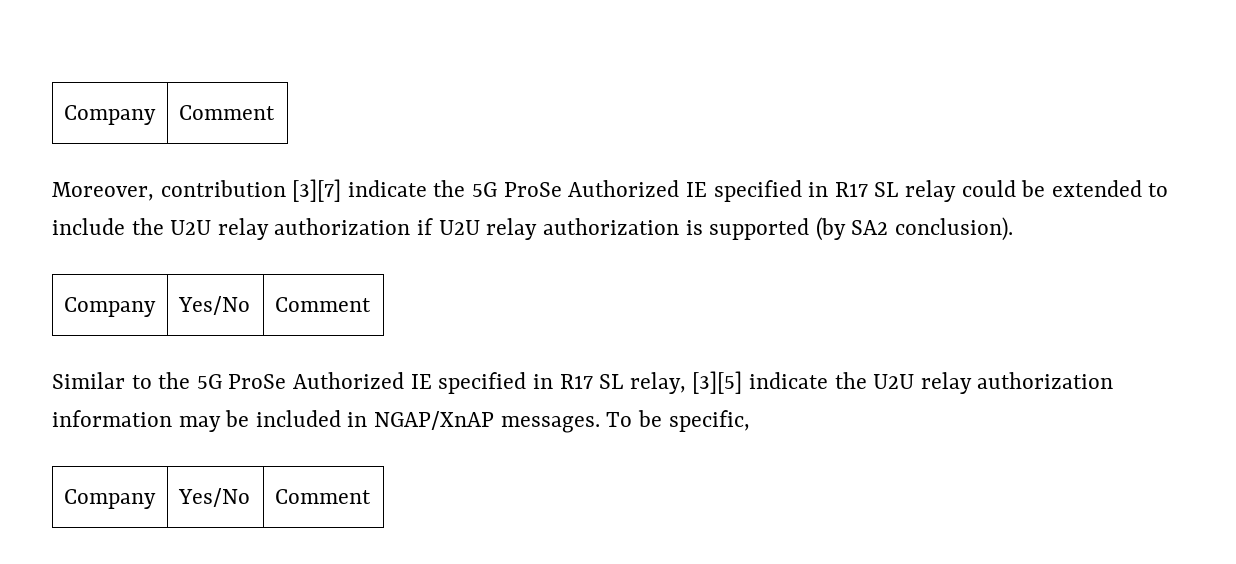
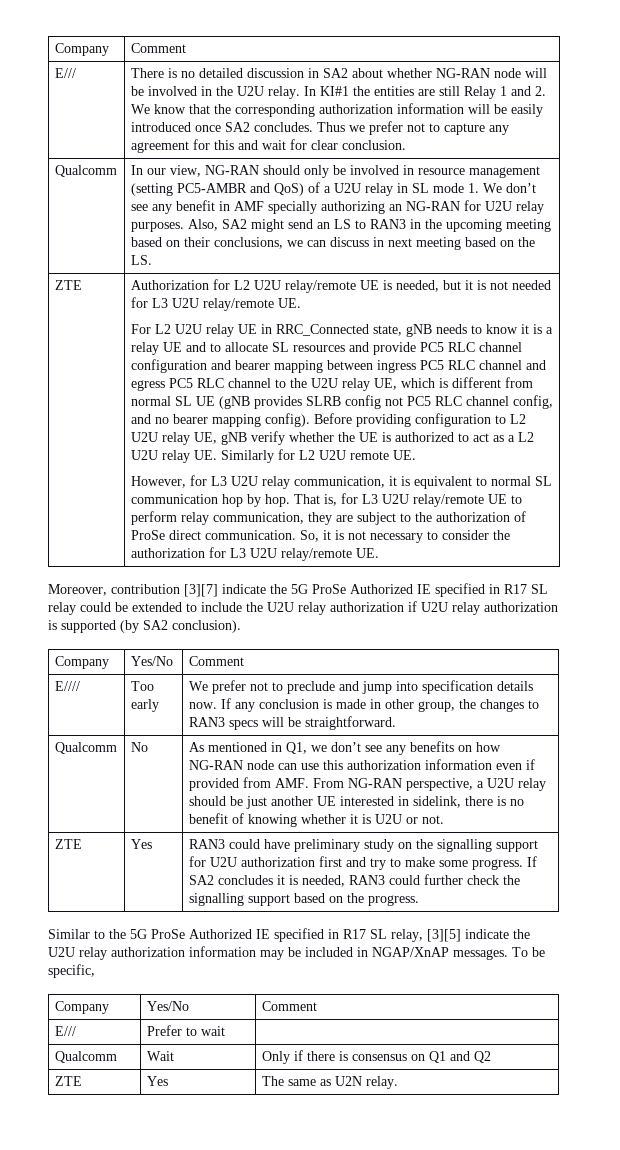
(275, 112) none -> [54,68,76,78] [130,68,547,78] [130,86,546,99] [130,103,543,117] [130,121,509,135] [130,139,406,153] [54,165,117,177] [130,165,540,178] [130,182,536,196] [130,200,544,214] [130,219,551,232] [130,237,535,250] [130,255,152,265] [54,280,82,290] [130,279,551,293] [130,297,301,311] [130,324,553,337] [130,342,522,355] [130,359,546,373] [130,377,533,391] [130,395,553,409] [130,413,526,427] [130,431,534,445] [130,449,416,463] [130,475,552,489] [130,493,522,507] [130,511,526,525] [130,530,510,543] [130,547,379,561] // E/// | There is no detailed discussion in SA2 about whether NG-RAN node will be involved in the U2U relay. In KI#1 the entities are still Relay 1 and 2. We know that the corresponding authorization information will be easily introduced once SA2 concludes. Thus we prefer not to capture any agreement for this and wait for clear conclusion. // Qualcomm | In our view, NG-RAN should only be involved in resource management (setting PC5-AMBR and QoS) of a U2U relay in SL mode 1. We don’t see any benefit in AMF specially authorizing an NG-RAN for U2U relay purposes. Also, SA2 might send an LS to RAN3 in the upcoming meeting based on their conclusions, we can discuss in next meeting based on the LS. // ZTE | Authorization for L2 U2U relay/remote UE is needed, but it is not needed for L3 U2U relay/remote UE. // For L2 U2U relay UE in RRC_Connected state, gNB needs to know it is a relay UE and to allocate SL resources and provide PC5 RLC channel configuration and bearer mapping between ingress PC5 RLC channel and egress PC5 RLC channel to the U2U relay UE, which is different from normal SL UE (gNB provides SLRB config not PC5 RLC channel config, and no bearer mapping config). Before providing configuration to L2 U2U relay UE, gNB verify whether the UE is authorized to act as a L2 U2U relay UE. Similarly for L2 U2U remote UE. // However, for L3 U2U relay communication, it is equivalent to normal SL communication hop by hop. That is, for L3 U2U relay/remote UE to perform relay communication, they are subject to the authorization of ProSe direct communication. So, it is not necessary to consider the authorization for L3 U2U relay/remote UE.
(371, 304) none -> [54,681,80,691] [130,681,154,691] [130,699,159,712] [188,680,533,694] [188,698,539,712] [188,716,396,730] [54,742,117,754] [130,742,148,752] [188,741,501,755] [188,759,535,770] [188,777,546,791] [188,796,524,809] [188,813,444,827] [54,839,82,849] [130,839,152,849] [188,839,538,852] [188,856,537,870] [188,874,520,887] [188,893,419,906] // E//// | Too early | We prefer not to preclude and jump into specification details now. If any conclusion is made in other group, the changes to RAN3 specs will be straightforward. // Qualcomm | No | As mentioned in Q1, we don’t see any benefits on how NG-RAN node can use this authorization information even if provided from AMF. From NG-RAN perspective, a U2U relay should be just another UE interested in sidelink, there is no benefit of knowing whether it is U2U or not. // ZTE | Yes | RAN3 could have preliminary study on the signalling support for U2U authorization first and try to make some progress. If SA2 concludes it is needed, RAN3 could further check the signalling support based on the progress.
(371, 496) none -> [54,1026,76,1036] [146,1025,225,1036] [54,1051,117,1063] [146,1051,174,1061] [261,1050,491,1064] [54,1076,82,1086] [146,1076,168,1086] [261,1076,398,1089] // E/// | Prefer to wait | // Qualcomm | Wait | Only if there is consensus on Q1 and Q2 // ZTE | Yes | The same as U2N relay.

